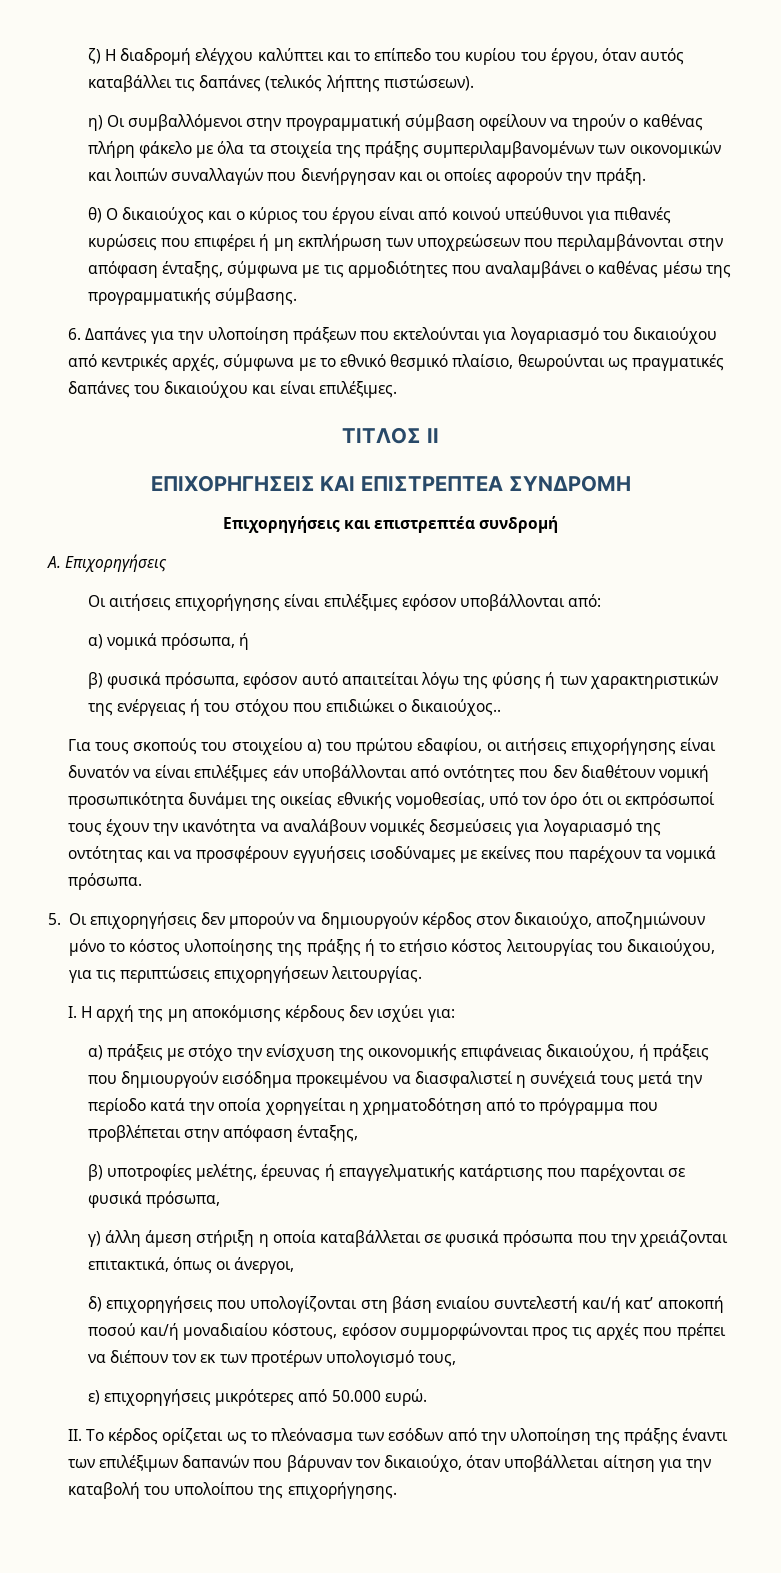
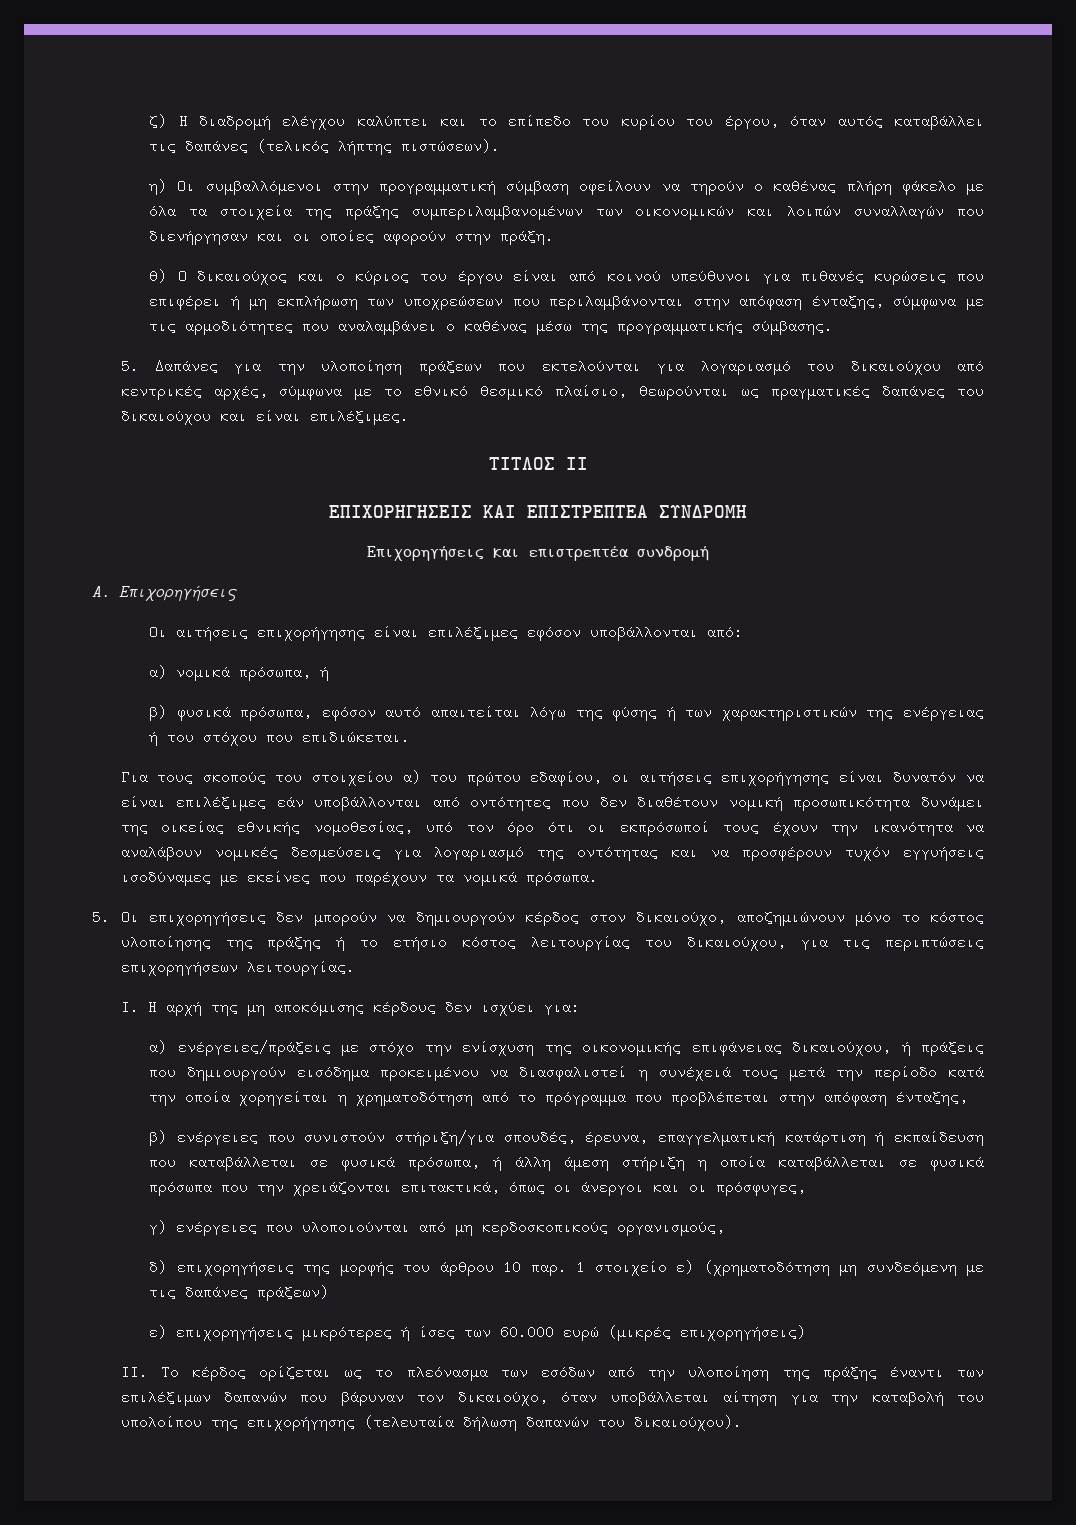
[566,172,592,185] την -> [455,234,492,245] στην
[67,328,81,340] 6. -> [120,359,139,373] 5.
[325,699,502,716] επιδιώκει ο δικαιούχος.. -> [302,730,411,744] επιδιώκεται.
(289, 854) none -> [844,847,890,861] τυχόν
[106,1044,163,1061] πράξεις -> [177,1038,331,1056] ενέργειες/πράξεις
[106,1164,666,1181] υποτροφίες μελέτης, έρευνας ή επαγγελματικής κατάρτισης που παρέχονται -> [176,1128,985,1146] [149,1153,298,1171] ενέργειες που συνιστούν στήριξη/για σπουδές, έρευνα, επαγγελματική κατάρτιση ή εκπαίδευση που καταβάλλεται
[87,1231,101,1247] // γ) -> [493,1157,503,1171] ή
[234,1257,295,1274] [87,1296,724,1313] [87,1323,726,1340] [87,1350,457,1367] [87,1389,427,1406] άνεργοι, // δ) επιχορηγήσεις που υπολογίζονται στη βάση ενιαίου συντελεστή και/ή κατ’ αποκοπή ποσού και/ή μοναδιαίου κόστους, εφόσον συμμορφώνονται προς τις αρχές που πρέπει να διέπουν τον εκ των προτέρων υπολογισμό τους, // ε) επιχορηγήσεις μικρότερες από 50.000 ευρώ. -> [581,1178,807,1196] [149,1218,726,1236] [149,1258,984,1276] [149,1283,330,1301] [149,1323,807,1341] άνεργοι και οι πρόσφυγες, // γ) ενέργειες που υλοποιούνται από μη κερδοσκοπικούς οργανισμούς, // δ) επιχορηγήσεις της μορφής του άρθρου 10 παρ. 1 στοιχείο ε) (χρηματοδότηση μη συνδεόμενη με τις δαπάνες πράξεων) // ε) επιχορηγήσεις μικρότερες ή ίσες των 60.000 ευρώ (μικρές επιχορηγήσεις)
[287,1482,397,1499] επιχορήγησης. -> [246,1415,742,1431] επιχορήγησης (τελευταία δήλωση δαπανών του δικαιούχου).

